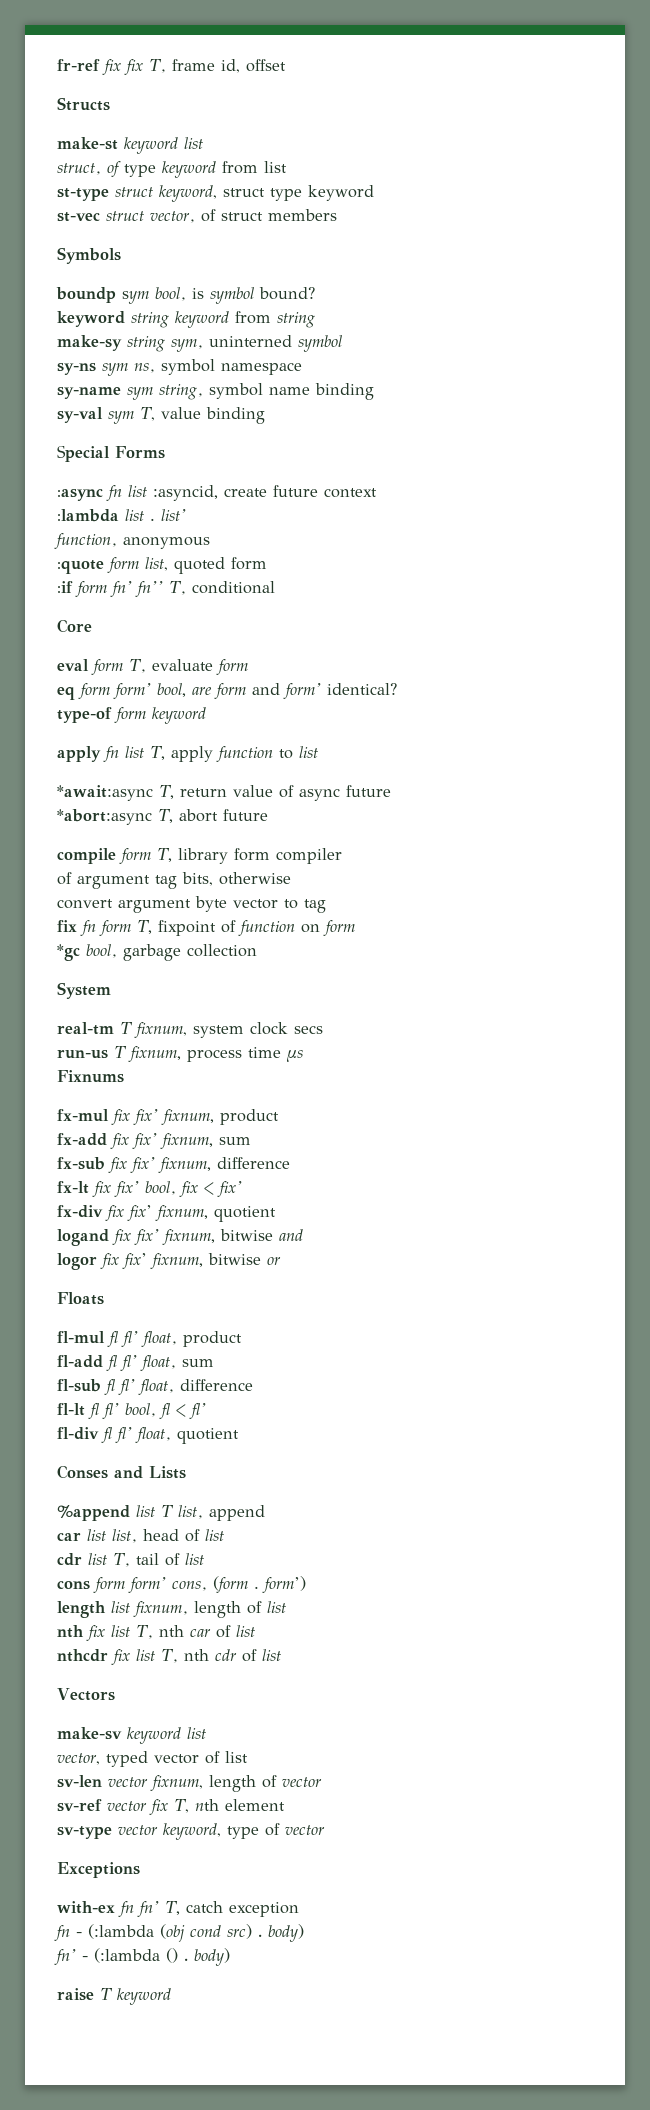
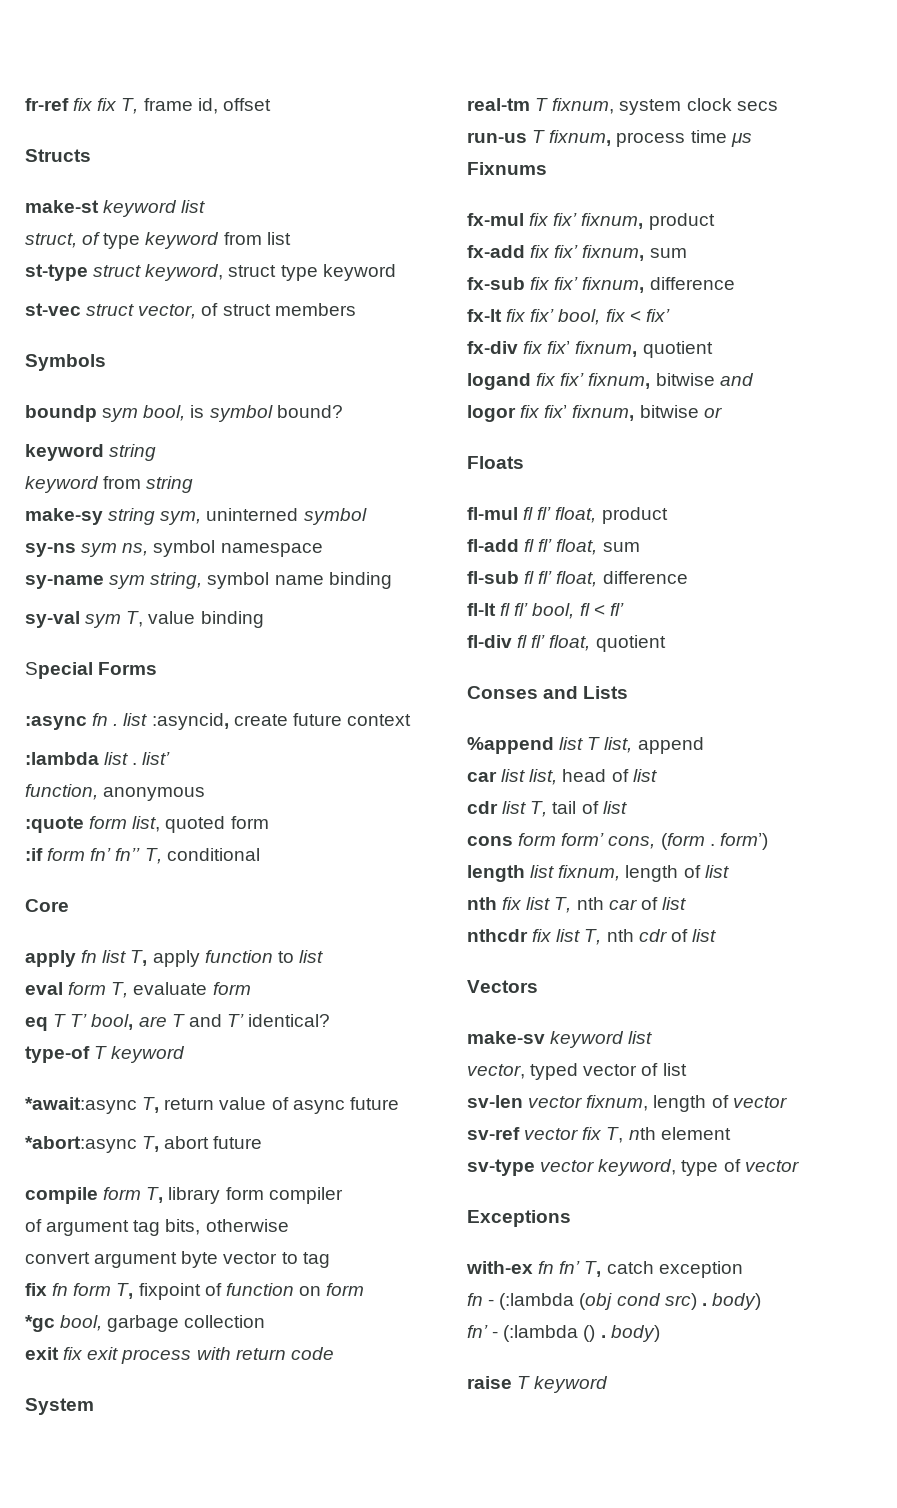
(169, 320) none -> (157, 452) //
(122, 493) none -> [113,724,119,726] .
[57,659,248,676] [57,683,397,700] [57,707,206,724] // eval form T, evaluate form // eq form form’ bool, are form and form’ identical? // type-of form keyword -> (69, 905) none
(318, 752) none -> [25,982,251,998] [25,1014,331,1031] [25,1046,186,1063] // eval form T, evaluate form // eq T T’ bool, are T and T’ identical? // type-of T keyword
(257, 950) none -> [25,1347,334,1364] // exit fix exit process with return code

